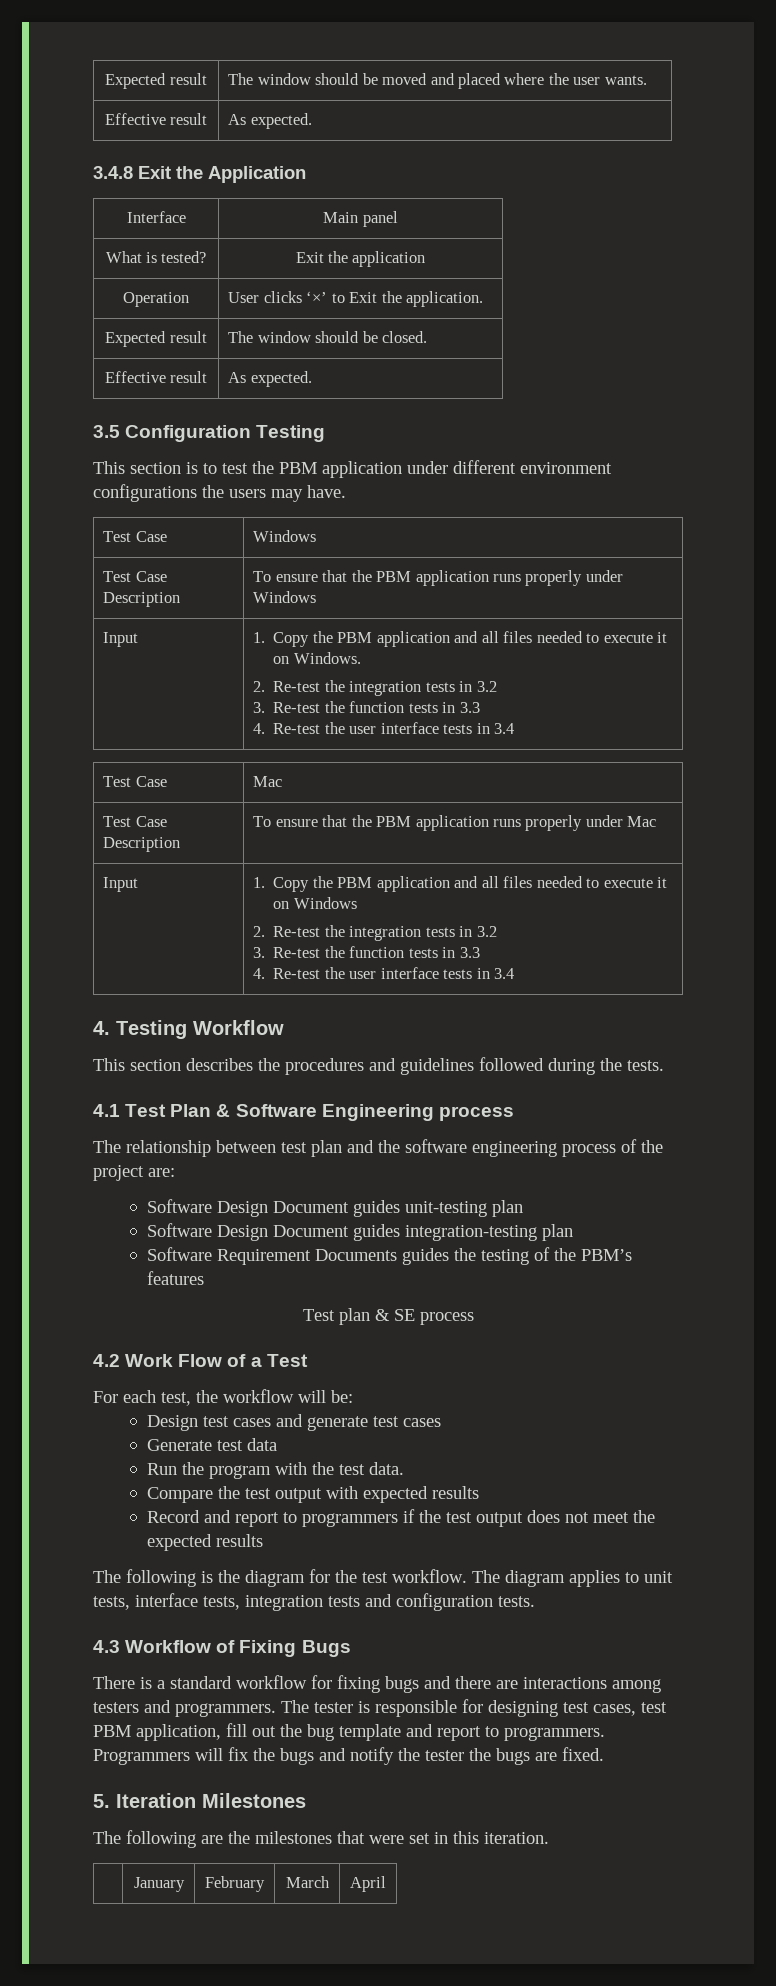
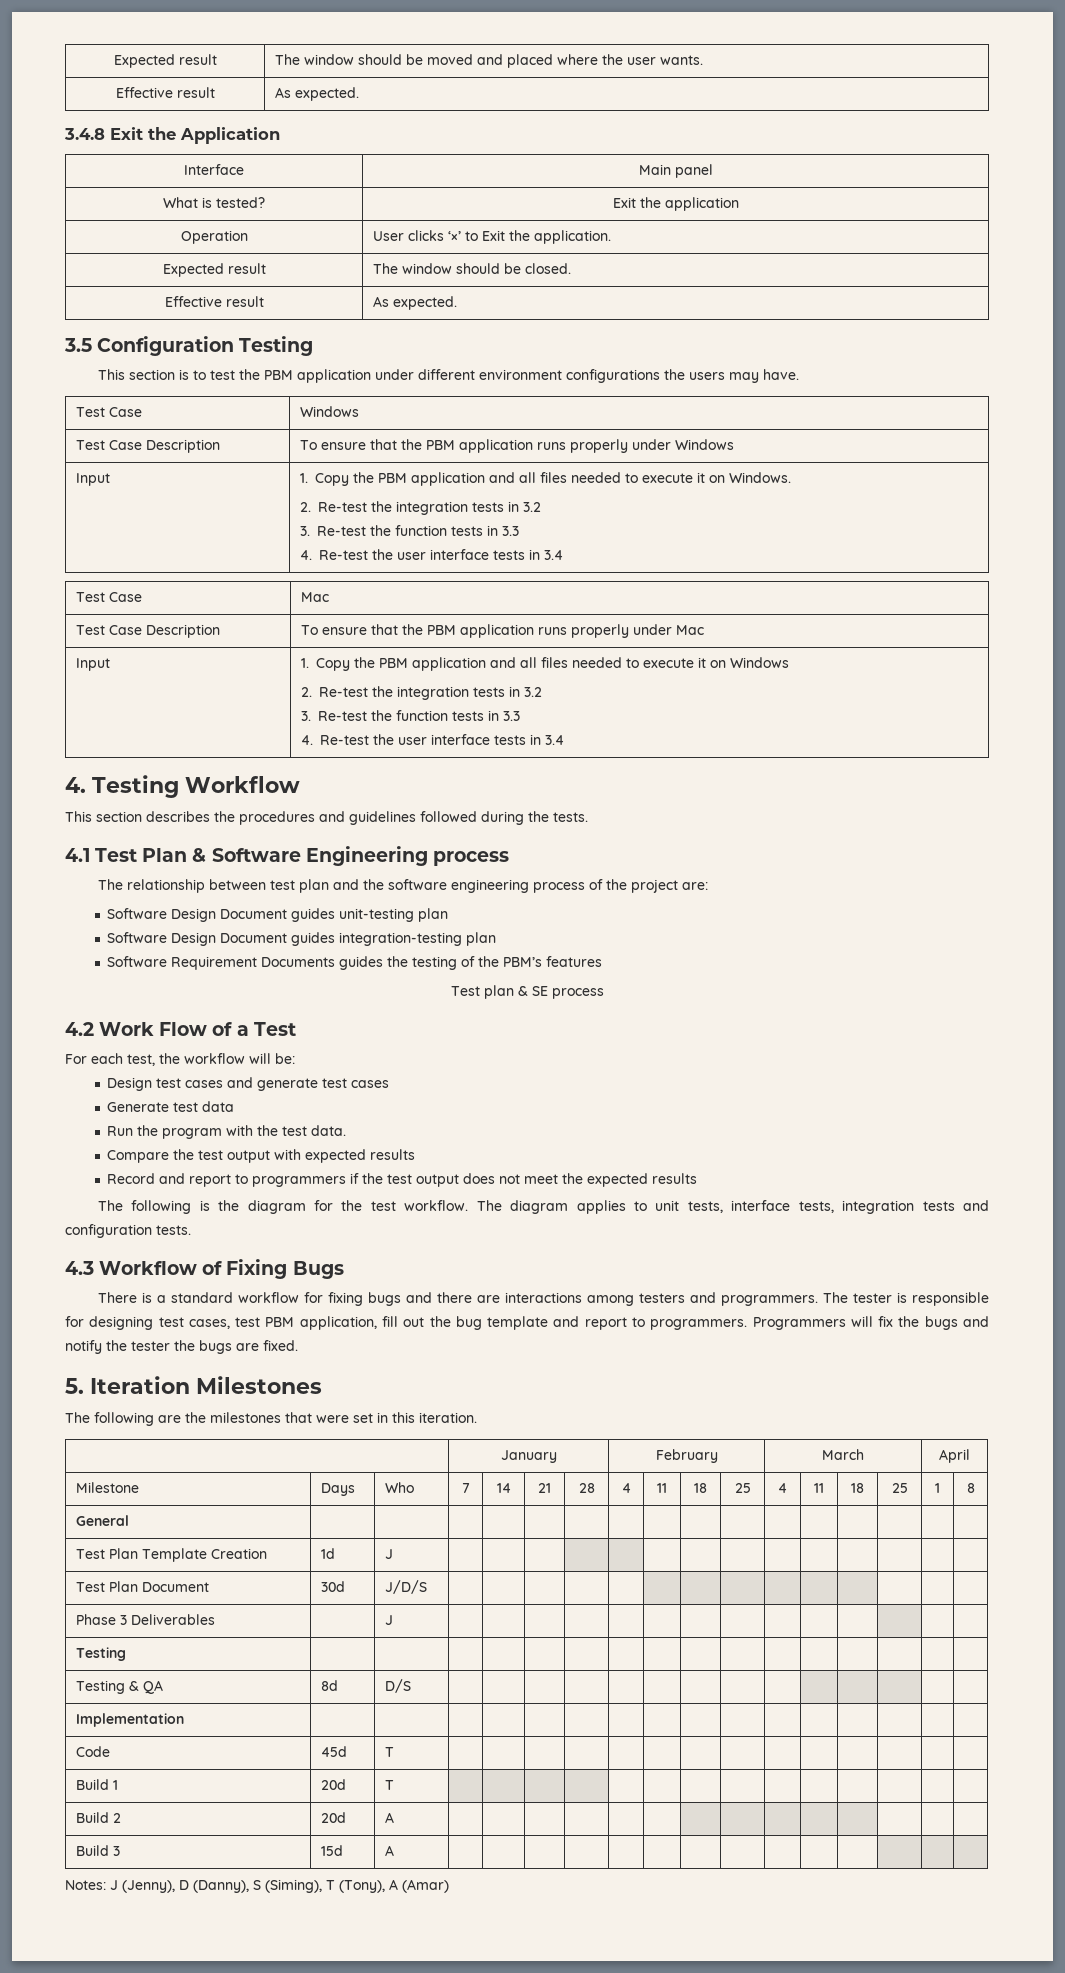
(386, 1884) none -> [75,1482,139,1493] [320,1483,355,1496] [384,1482,414,1493] [461,1483,470,1493] [496,1483,511,1493] [538,1483,551,1493] [578,1483,595,1493] [621,1483,631,1493] [657,1483,667,1493] [694,1483,707,1493] [734,1483,751,1493] [778,1483,787,1493] [814,1483,824,1493] [851,1483,864,1493] [891,1483,908,1493] [935,1483,940,1493] [966,1483,975,1493] [75,1515,129,1526] [75,1548,267,1562] [320,1548,335,1559] [384,1549,393,1559] [75,1581,209,1592] [320,1581,345,1592] [384,1580,427,1594] [75,1614,215,1625] [384,1615,393,1625] [75,1647,126,1661] [75,1680,163,1694] [320,1680,338,1691] [384,1679,411,1693] [75,1713,184,1727] [75,1746,110,1757] [320,1746,347,1757] [384,1747,394,1757] [75,1779,118,1790] [320,1779,346,1790] [384,1780,394,1790] [75,1812,121,1823] [320,1812,346,1823] [384,1812,394,1823] [75,1845,120,1856] [320,1845,343,1856] [384,1845,394,1856] [65,1879,449,1893] // Milestone | Days | Who | 7 | 14 | 21 | 28 | 4 | 11 | 18 | 25 | 4 | 11 | 18 | 25 | 1 | 8 // General | | | | | | | | | | | | | | | | // Test Plan Template Creation | 1d | J | | | | | | | | | | | | | | // Test Plan Document | 30d | J/D/S | | | | | | | | | | | | | | // Phase 3 Deliverables | | J | | | | | | | | | | | | | | // Testing | | | | | | | | | | | | | | | | // Testing & QA | 8d | D/S | | | | | | | | | | | | | | // Implementation | | | | | | | | | | | | | | | | // Code | 45d | T | | | | | | | | | | | | | | // Build 1 | 20d | T | | | | | | | | | | | | | | // Build 2 | 20d | A | | | | | | | | | | | | | | // Build 3 | 15d | A | | | | | | | | | | | | | | // Notes: J (Jenny), D (Danny), S (Siming), T (Tony), A (Amar)

